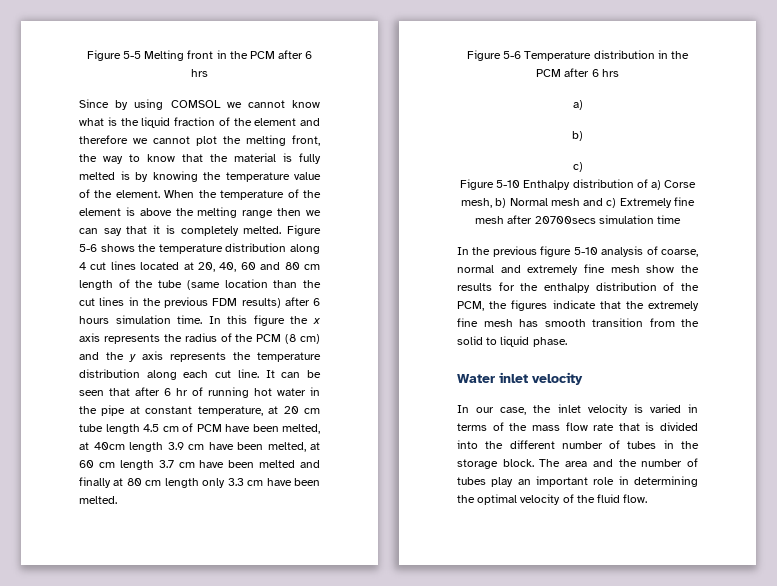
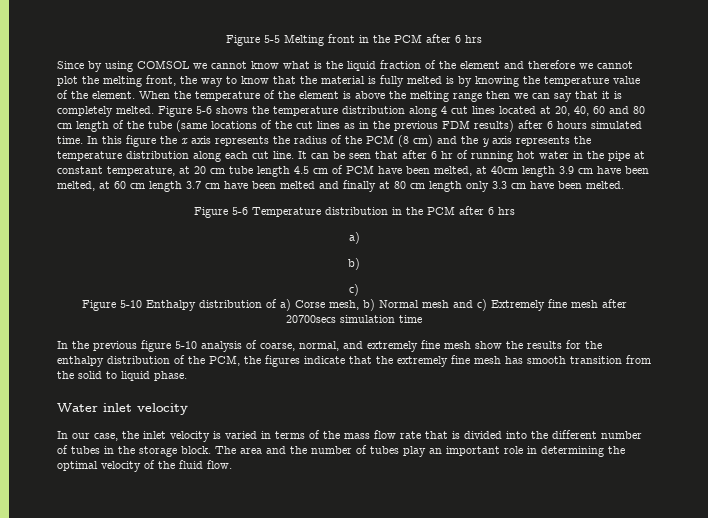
[224,279,298,288] location than -> [211,120,272,129] locations of
(125, 301) none -> [344,123,355,129] as
[115,315,171,324] simulation -> [591,121,642,129] simulated
[457,265,494,273] normal -> [299,341,339,351] normal,

